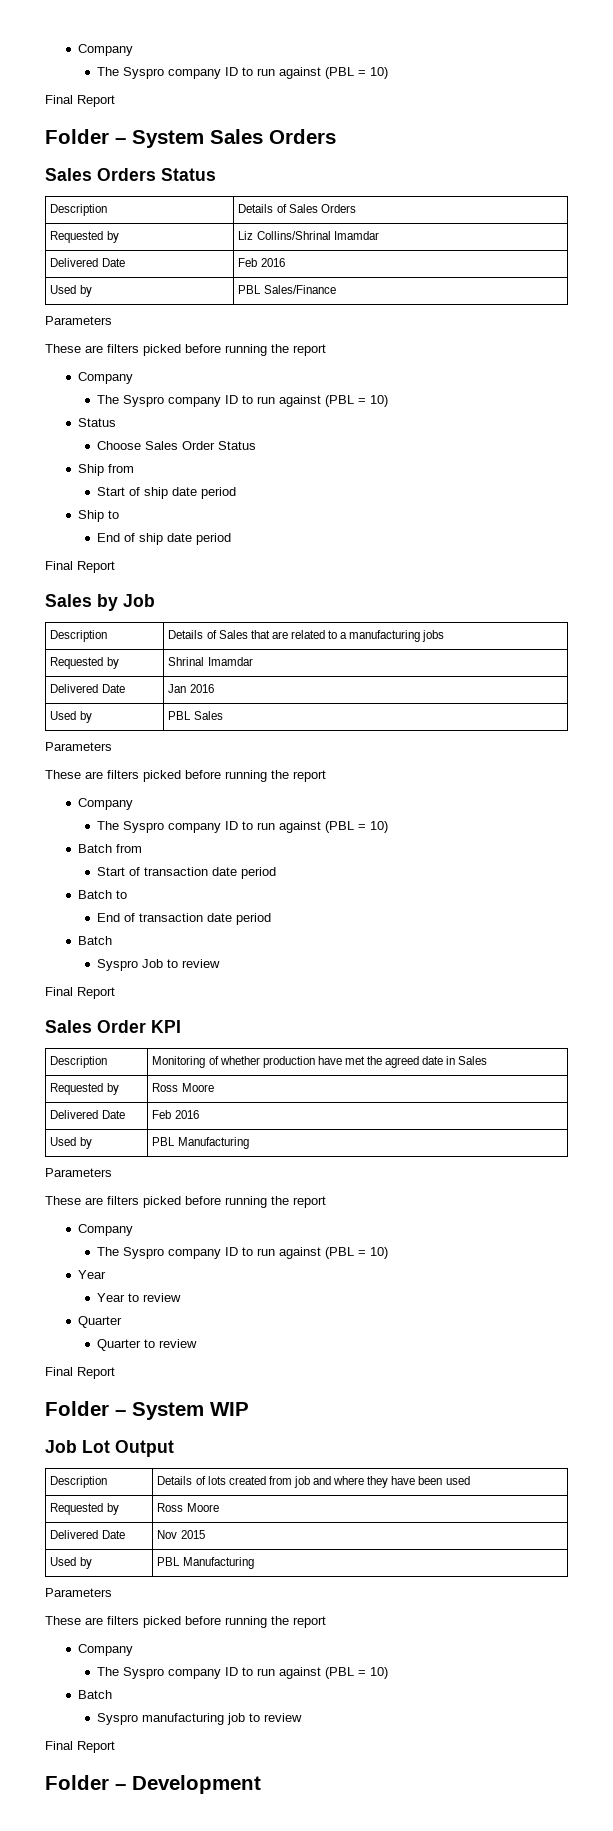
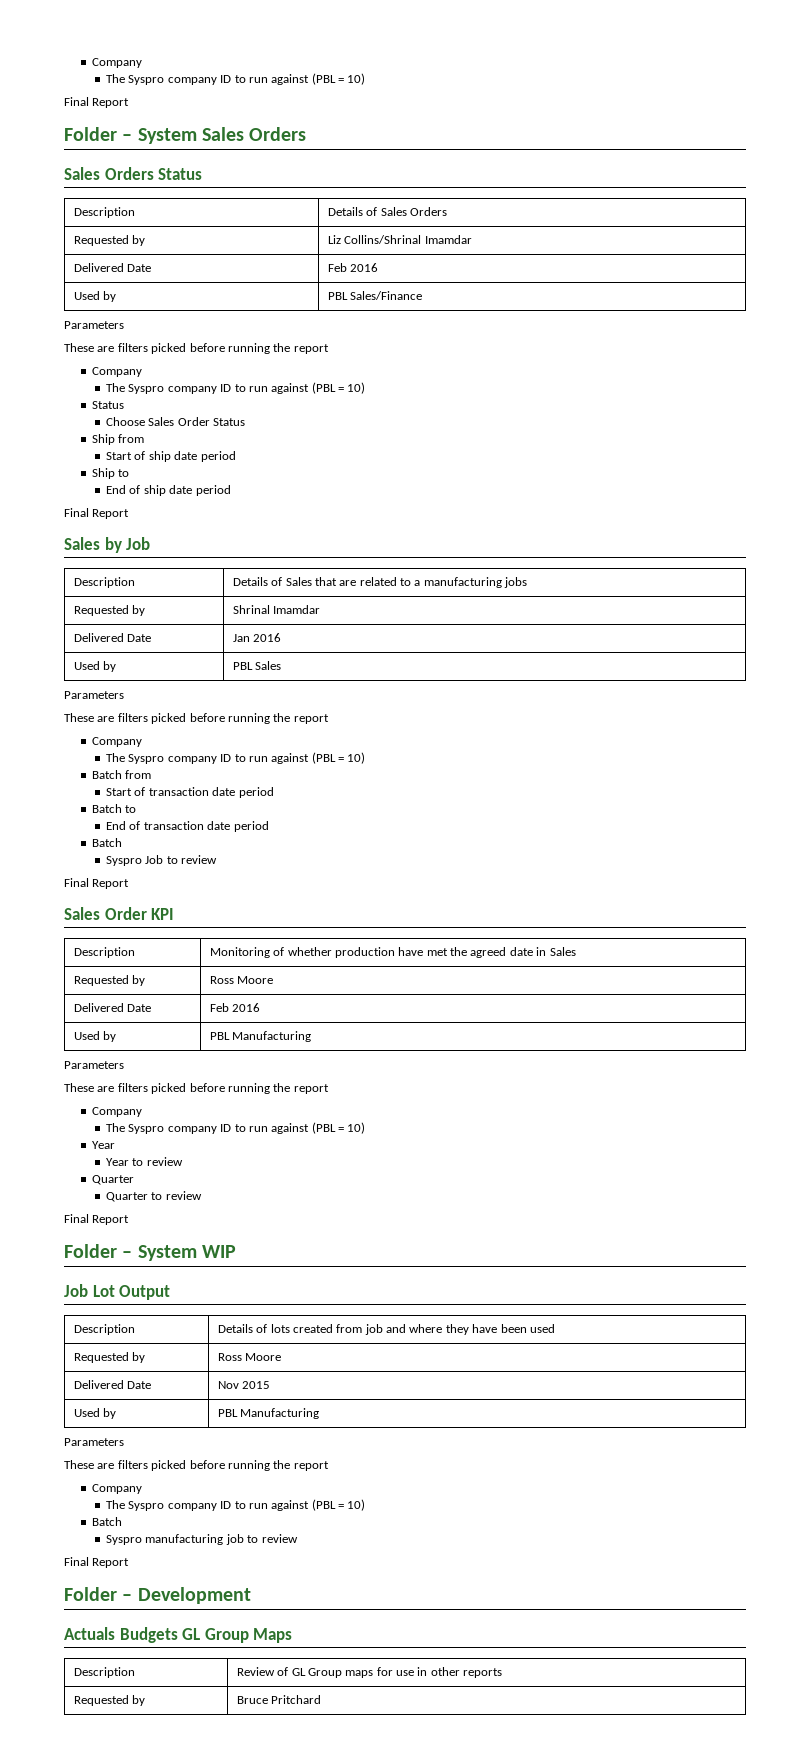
(261, 1784) none -> [64,1627,293,1643] [73,1667,135,1678] [236,1667,503,1678] [73,1695,146,1706] [236,1695,322,1704] // Actuals Budgets GL Group Maps // Description | Review of GL Group maps for use in other reports // Requested by | Bruce Pritchard

